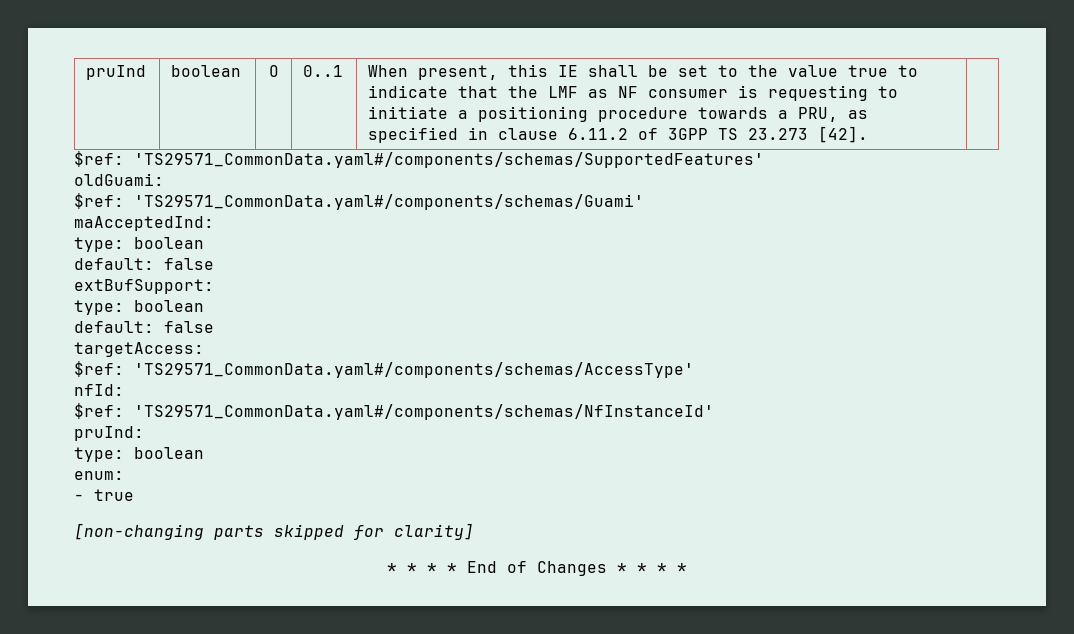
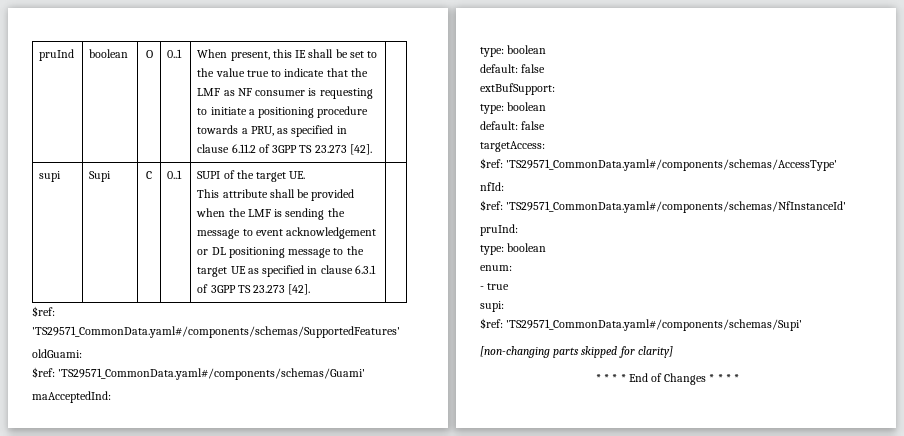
(869, 134) none -> [39,171,62,182] [89,171,112,182] [146,171,152,179] [167,170,183,179] [197,170,306,182] [197,189,355,201] [196,208,345,220] [197,227,377,239] [197,246,364,258] [197,265,376,277] [197,284,311,295] // supi | Supi | C | 0..1 | SUPI of the target UE. // This attribute shall be provided when the LMF is sending the message to event acknowledgement or DL positioning message to the target UE as specified in clause 6.3.1 of 3GPP TS 23.273 [42]. |
(134, 495) none -> [480,301,504,312] [480,318,803,331] // supi: // $ref: 'TS29571_CommonData.yaml#/components/schemas/Supi'

